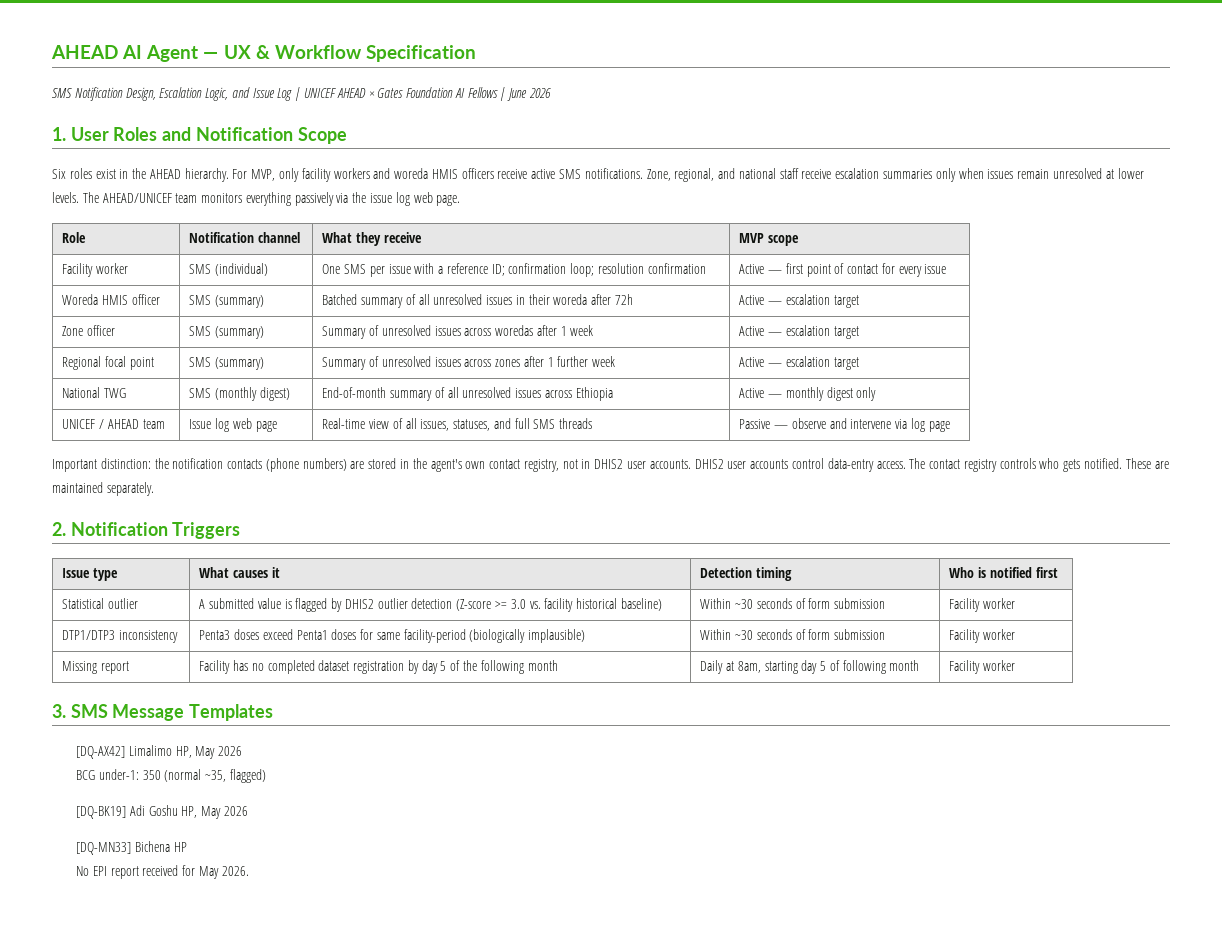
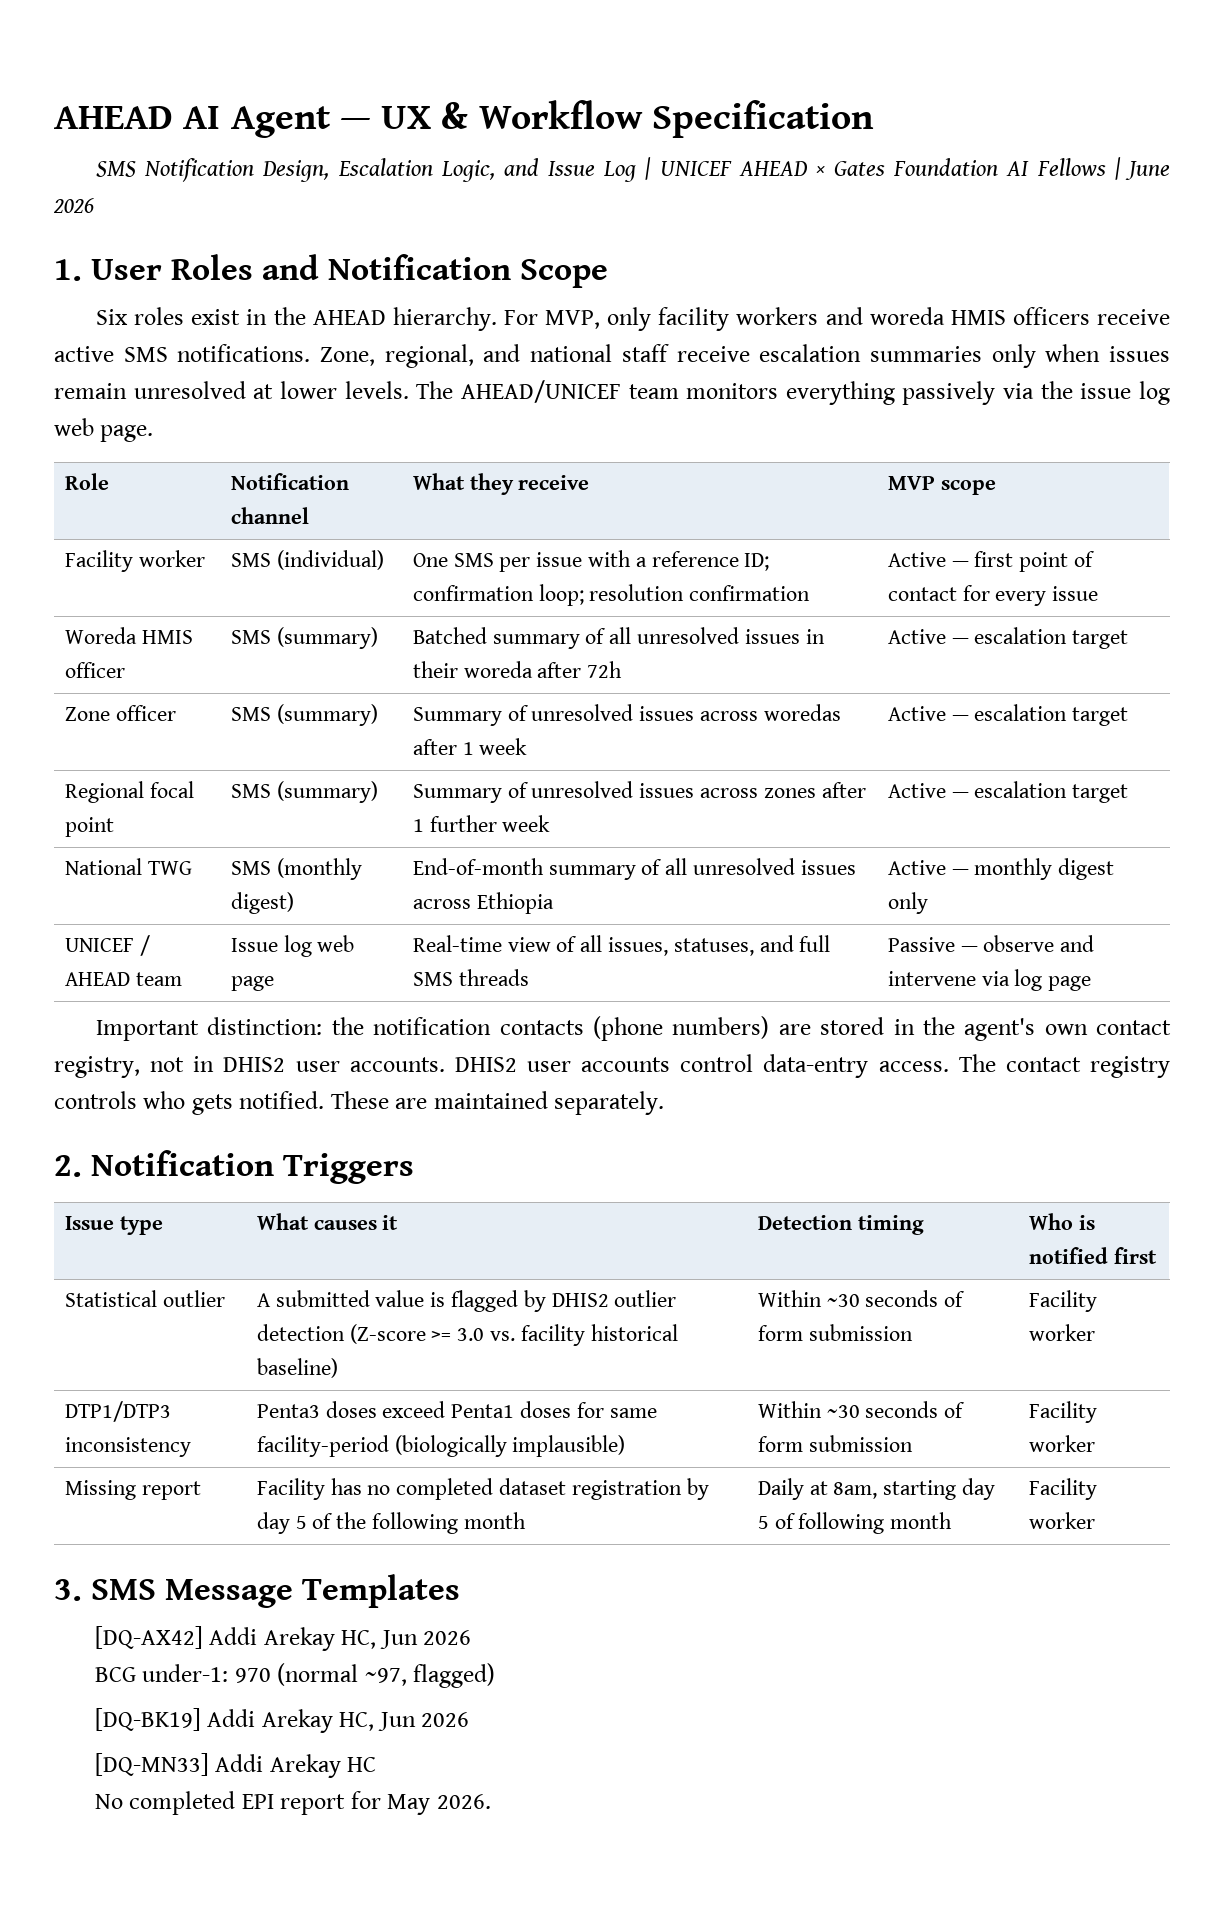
[128,745,216,759] Limalimo HP, May -> [209,1627,418,1651] Addi Arekay HC, Jun
[142,769,227,782] 350 (normal ~35, -> [234,1663,407,1686] 970 (normal ~97,
[129,805,222,819] Adi Goshu HP, May -> [207,1709,416,1733] Addi Arekay HC, Jun
[134,841,187,852] Bichena HP -> [215,1754,377,1778] Addi Arekay HC
(90, 871) none -> [129,1791,236,1815] completed
[142,865,179,876] received -> (346, 1804) none

